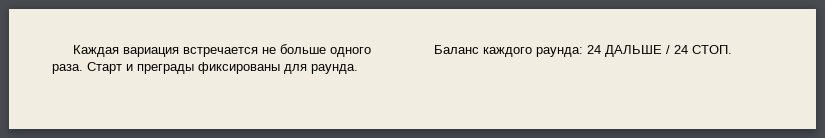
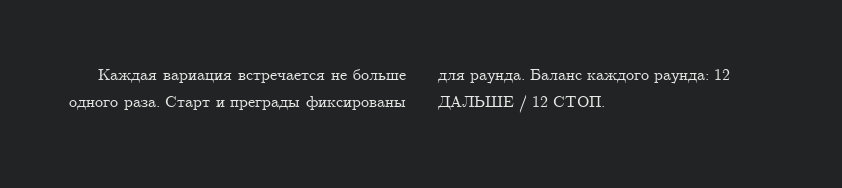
[587,45,601,54] 24 -> [714,69,730,80] 12
[674,45,688,54] 24 -> [532,96,548,107] 12

